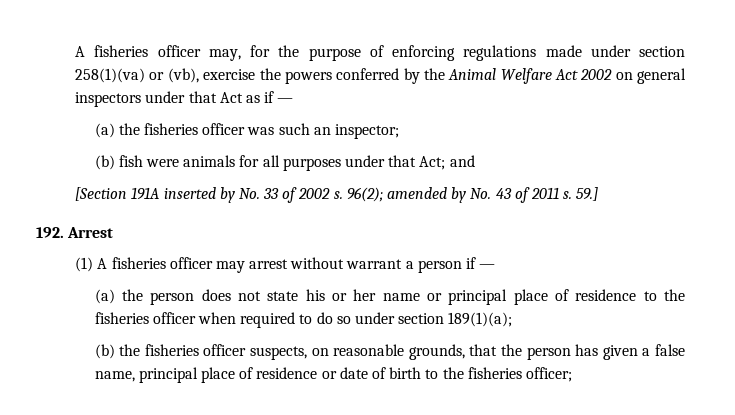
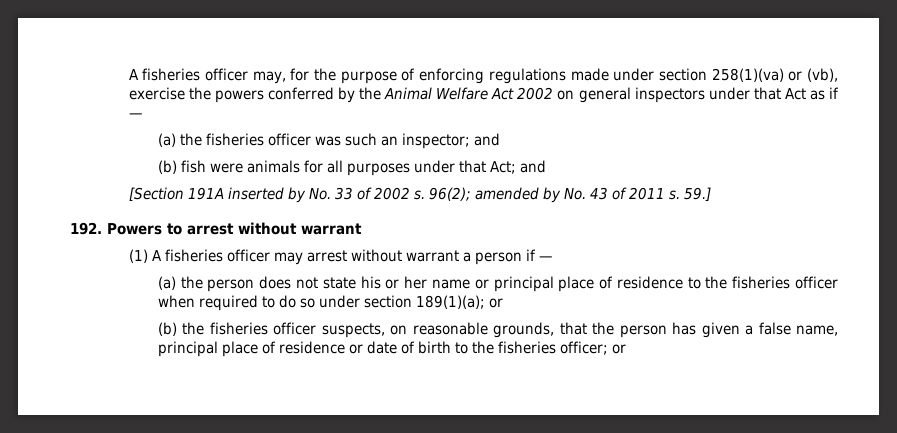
(400, 131) none -> [474,133,501,146] and
[67,227,114,238] Arrest -> [107,222,362,235] Powers to arrest without warrant
(513, 319) none -> [489,298,504,308] or
(572, 374) none -> [612,344,627,354] or

